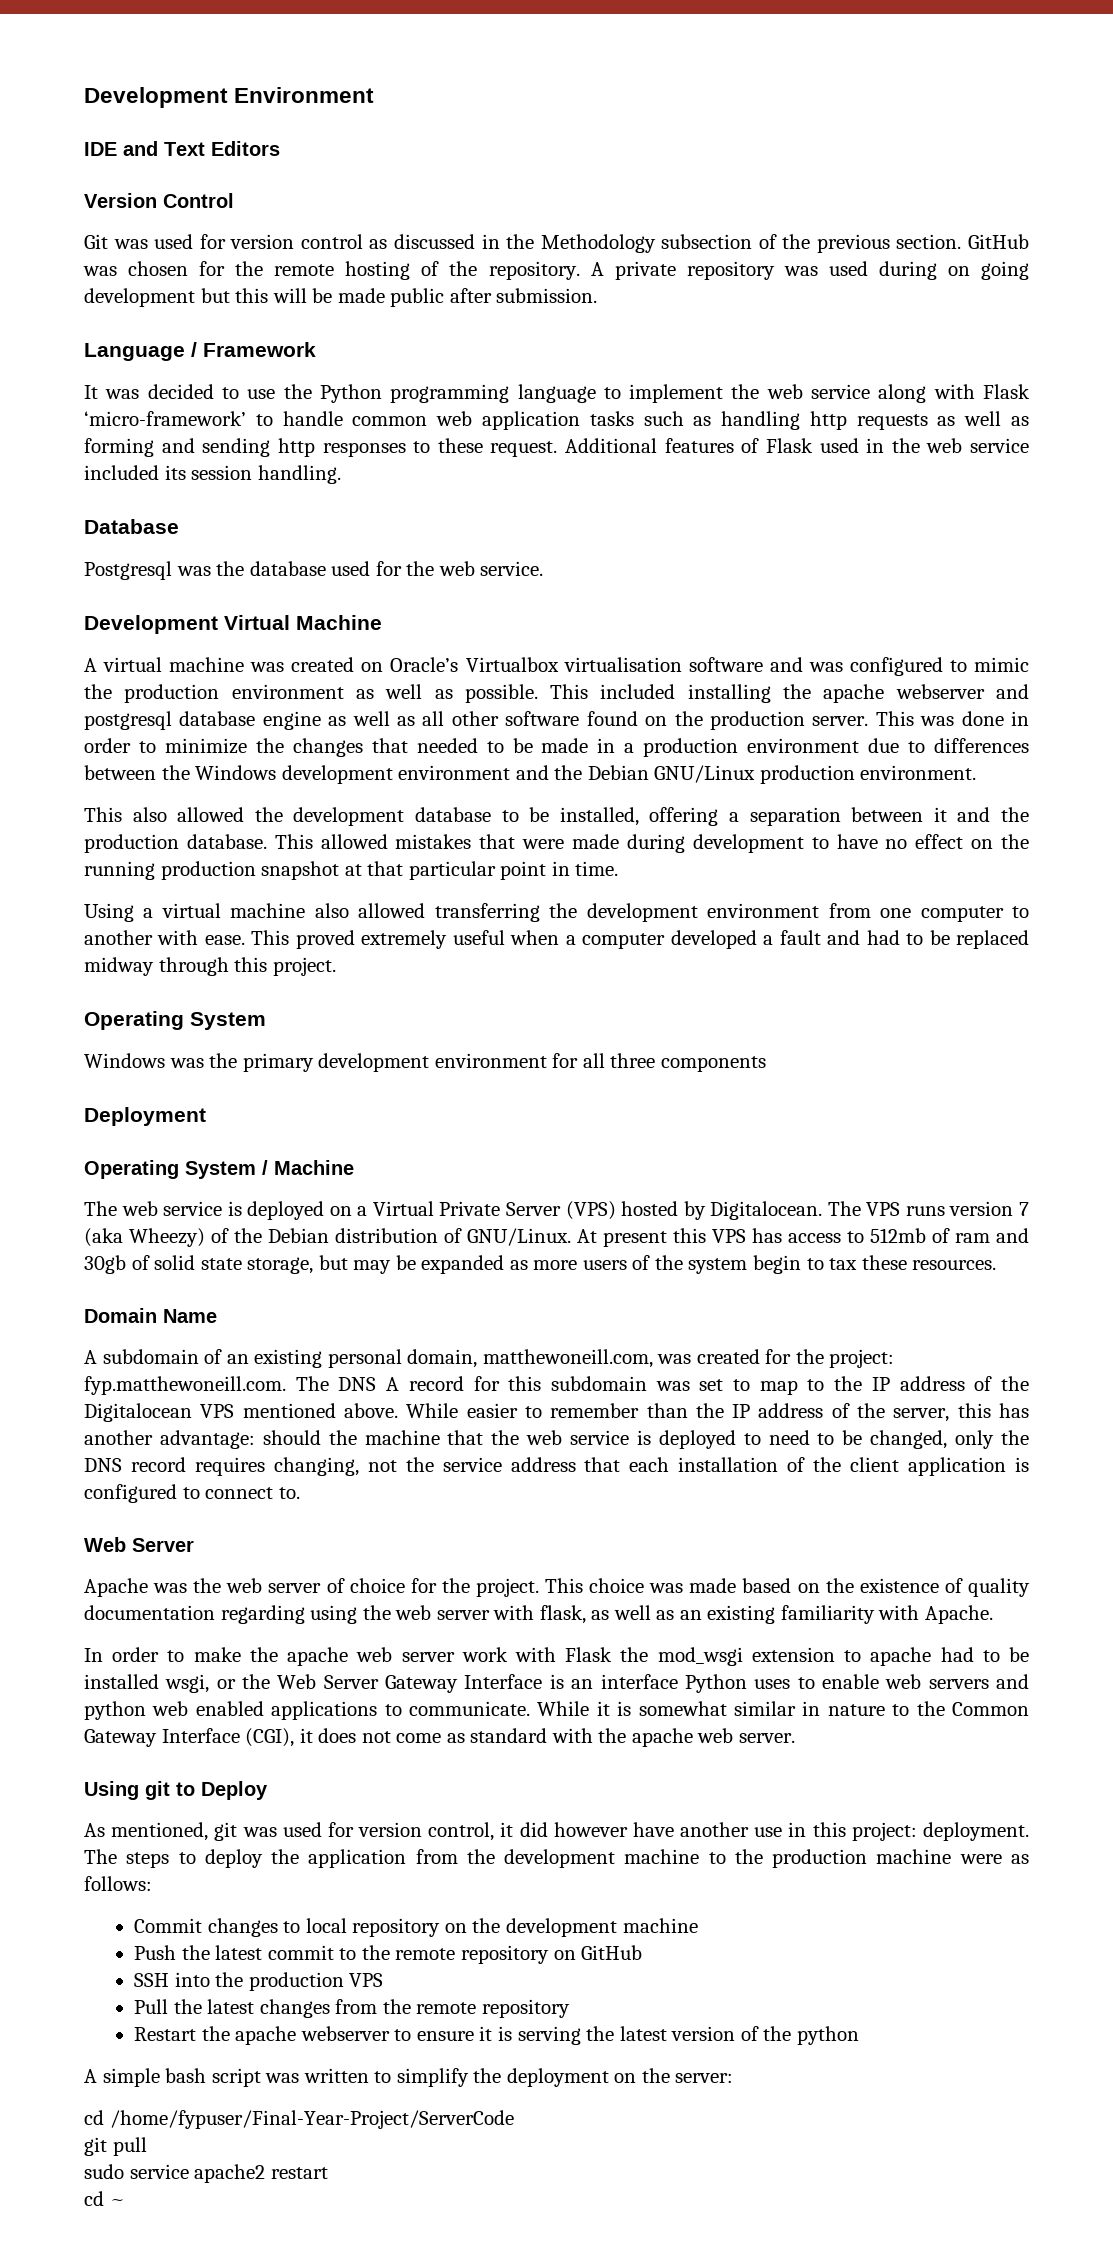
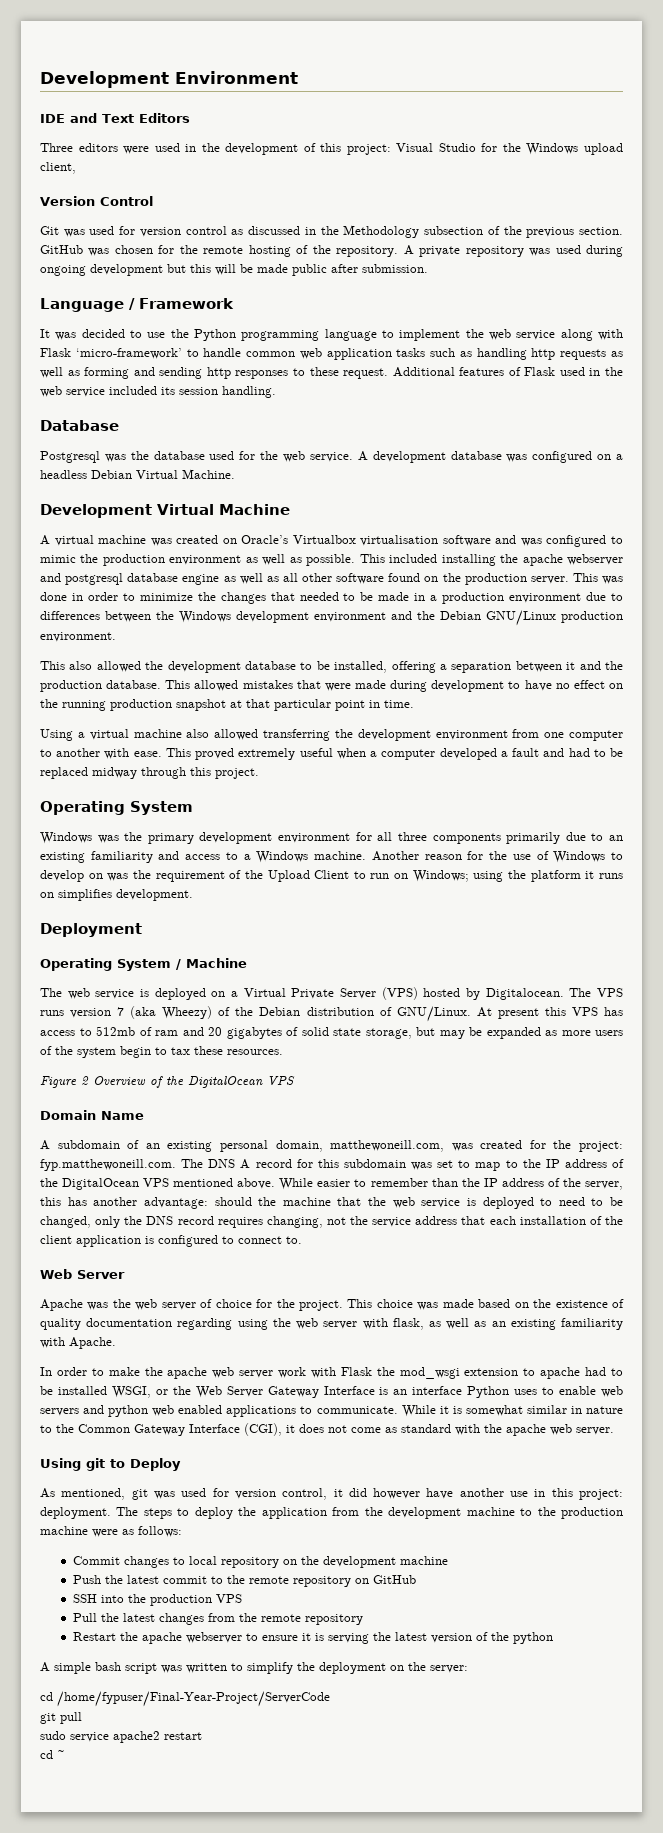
(280, 148) none -> [40,143,624,155] [40,162,76,174] // Three editors were used in the development of this project: Visual Studio for the Windows upload client,
[947,261,1029,280] on going -> [40,265,86,276] ongoing
(544, 568) none -> [357,451,624,463] [40,469,235,479] A development database was configured on a headless Debian Virtual Machine.
(766, 1064) none -> [506,832,624,844] [40,851,624,863] [40,870,623,882] [40,889,193,901] primarily due to an existing familiarity and access to a Windows machine. Another reason for the use of Windows to develop on was the requirement of the Upload Client to run on Windows; using the platform it runs on simplifies development.
[84,1255,126,1274] 30gb -> [208,1027,282,1039] 20 gigabytes
(997, 1265) none -> [40,1076,295,1088] // Figure 2 Overview of the DigitalOcean VPS
[84,1403,192,1422] Digitalocean -> [62,1178,140,1190] DigitalOcean
[165,1674,210,1693] wsgi, -> [111,1386,151,1398] WSGI,

